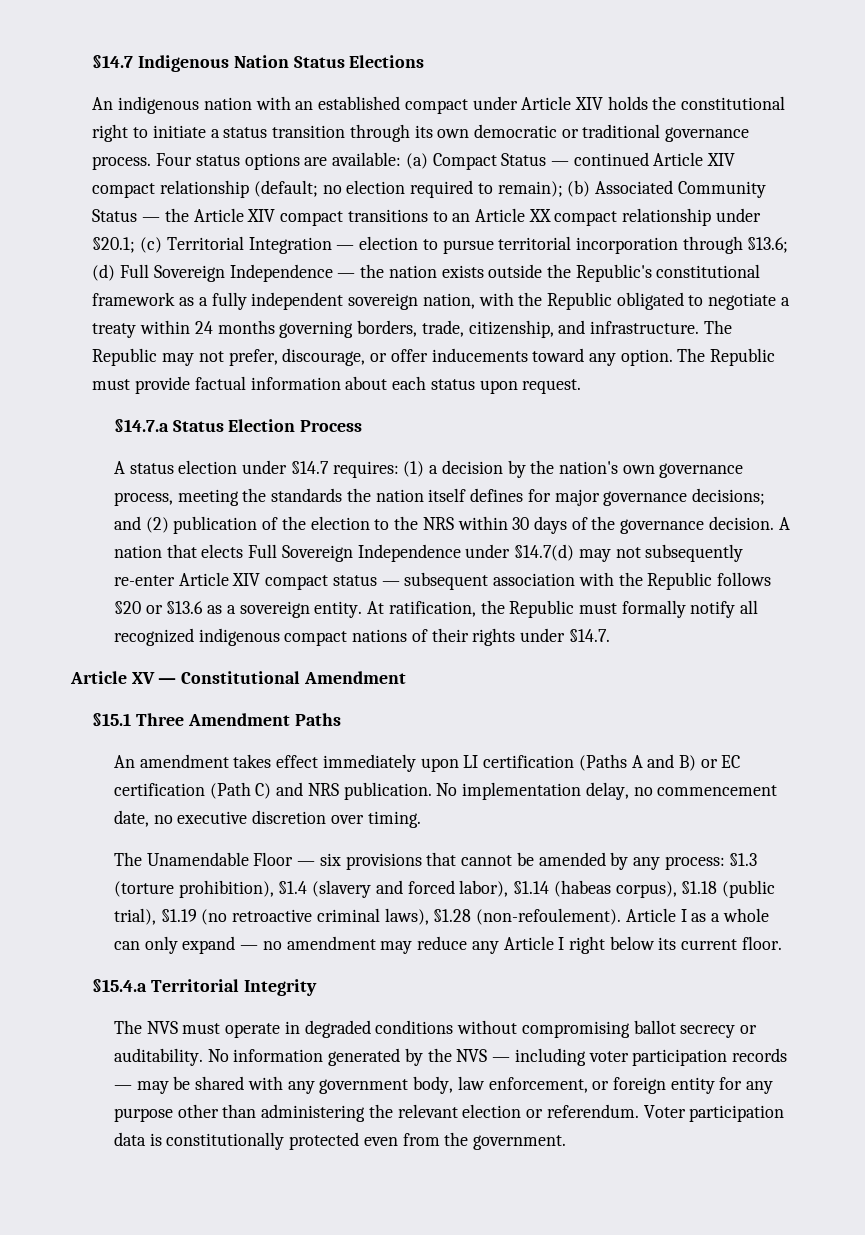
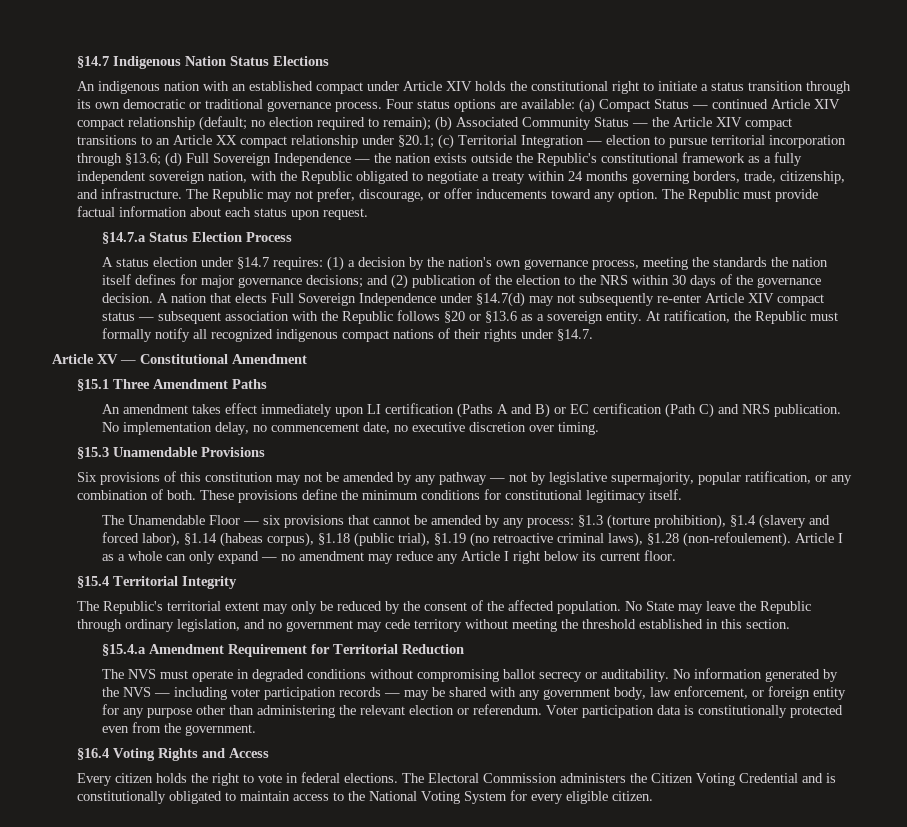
(421, 819) none -> [77,447,266,459] [77,471,853,485] [77,489,683,503] // §15.3 Unamendable Provisions // Six provisions of this constitution may not be amended by any pathway — not by legislative supermajority, popular ratification, or any combination of both. These provisions define the minimum conditions for constitutional legitimacy itself.
[92,979,148,993] §15.4.a -> [77,576,110,588] §15.4
(317, 987) none -> [77,600,812,614] [77,619,791,632] [102,644,465,657] // The Republic's territorial extent may only be reduced by the consent of the affected population. No State may leave the Republic through ordinary legislation, and no government may cede territory without meeting the threshold established in this section. // §15.4.a Amendment Requirement for Territorial Reduction
(567, 1142) none -> [77,748,270,761] [77,772,837,786] [77,790,654,804] // §16.4 Voting Rights and Access // Every citizen holds the right to vote in federal elections. The Electoral Commission administers the Citizen Voting Credential and is constitutionally obligated to maintain access to the National Voting System for every eligible citizen.

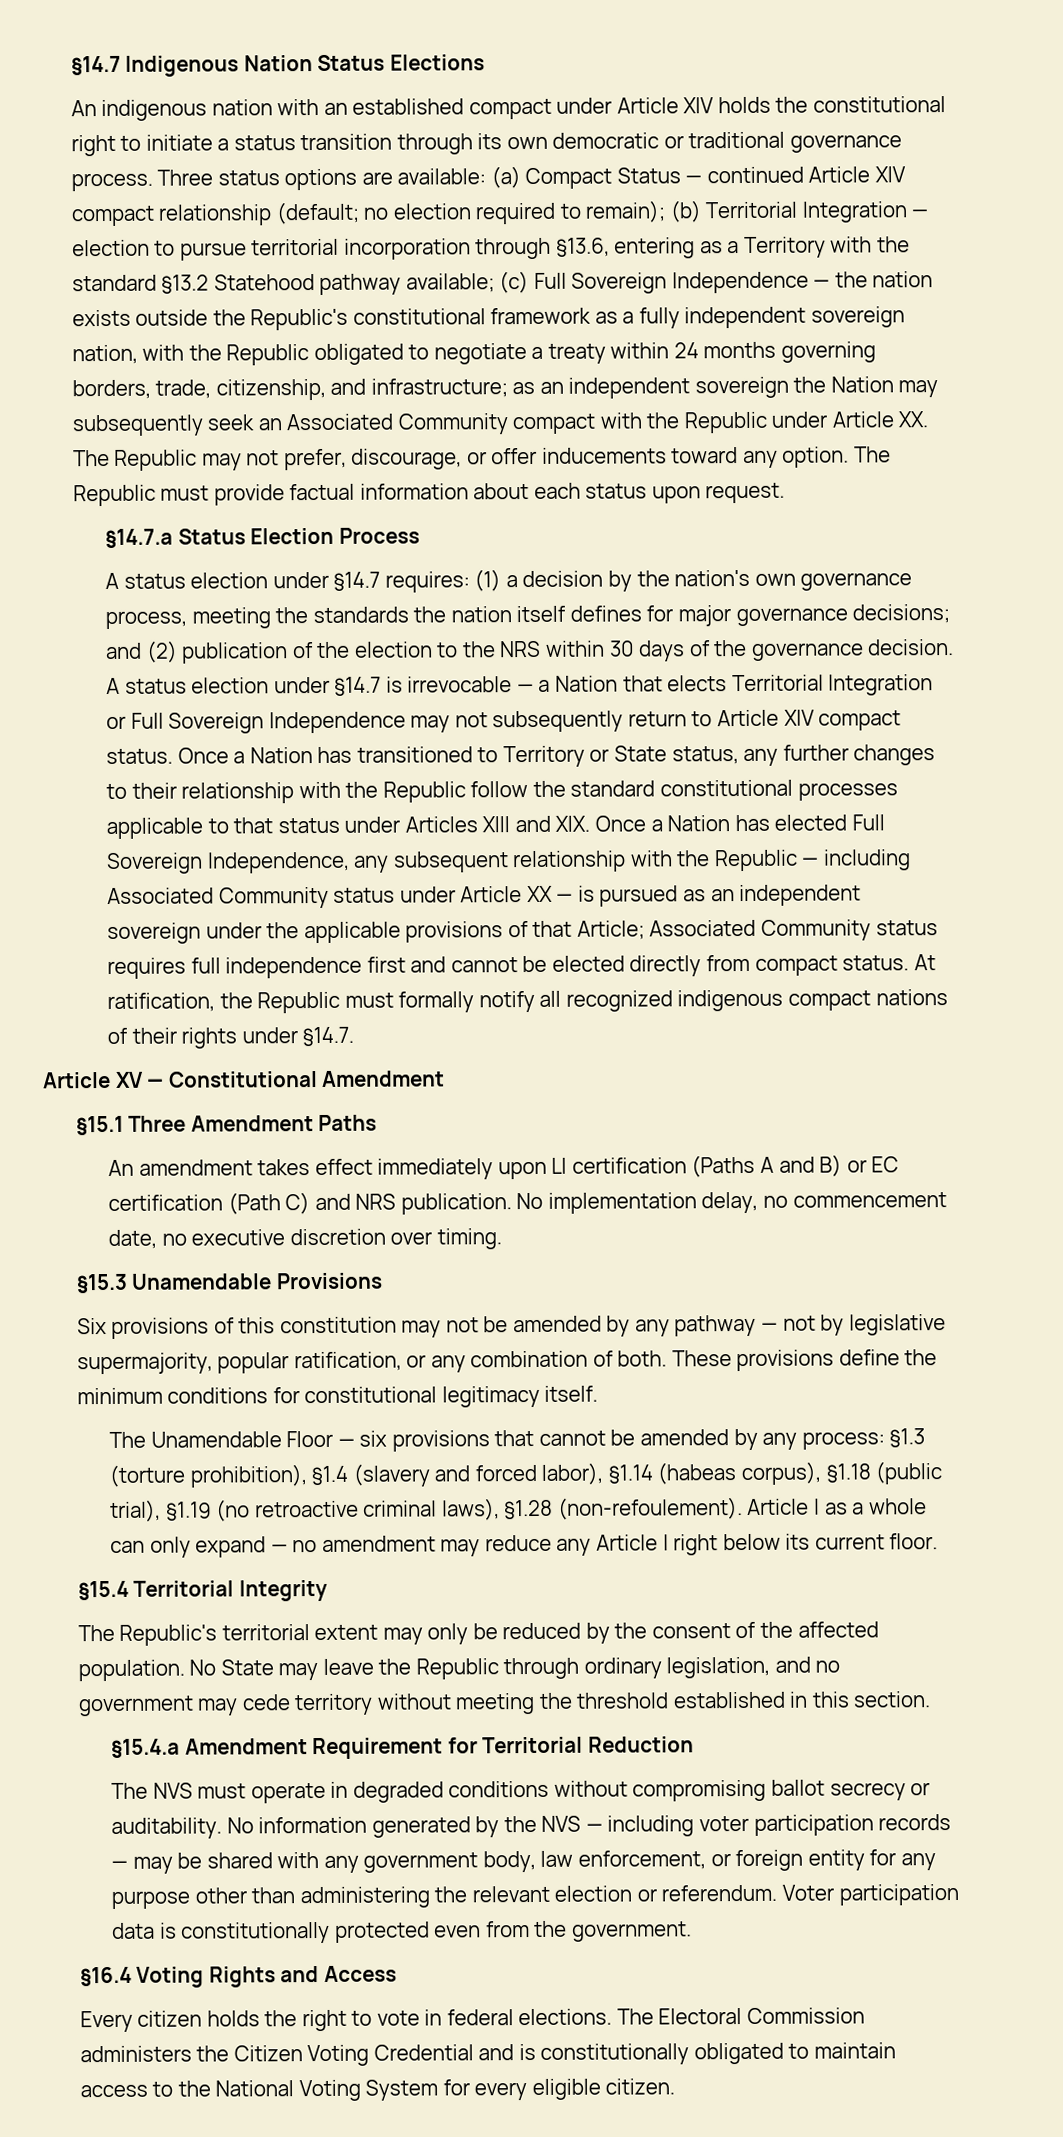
[386,99,414,109] Four -> [157,169,214,186] Three
[456,117,793,130] [77,134,455,149] Associated Community Status — the Article XIV compact transitions to an Article XX compact relationship under §20.1; (c) -> (702, 211) none
[125,152,183,167] §13.6; (d) -> [555,236,910,259] [71,271,530,295] §13.6, entering as a Territory with the standard §13.2 Statehood pathway available; (c)
[101,188,183,199] infrastructure. -> [370,376,939,399] [71,411,929,437] infrastructure; as an independent sovereign the Nation may subsequently seek an Associated Community compact with the Republic under Article XX.
[171,292,526,307] nation that elects Full Sovereign Independence under §14.7(d) -> [124,674,934,696] [106,711,406,734] status election under §14.7 is irrevocable — a Nation that elects Territorial Integration or Full Sovereign Independence
[657,293,825,306] [102,310,643,324] re-enter Article XIV compact status — subsequent association with the Republic follows §20 or §13.6 as a sovereign entity. -> [627,709,902,731] [106,744,936,768] [106,779,898,804] [106,814,885,839] [106,849,911,874] [107,884,862,909] [107,919,938,944] [107,954,910,979] return to Article XIV compact status. Once a Nation has transitioned to Territory or State status, any further changes to their relationship with the Republic follow the standard constitutional processes applicable to that status under Articles XIII and XIX. Once a Nation has elected Full Sovereign Independence, any subsequent relationship with the Republic — including Associated Community status under Article XX — is pursued as an independent sovereign under the applicable provisions of that Article; Associated Community status requires full independence first and cannot be elected directly from compact status.

